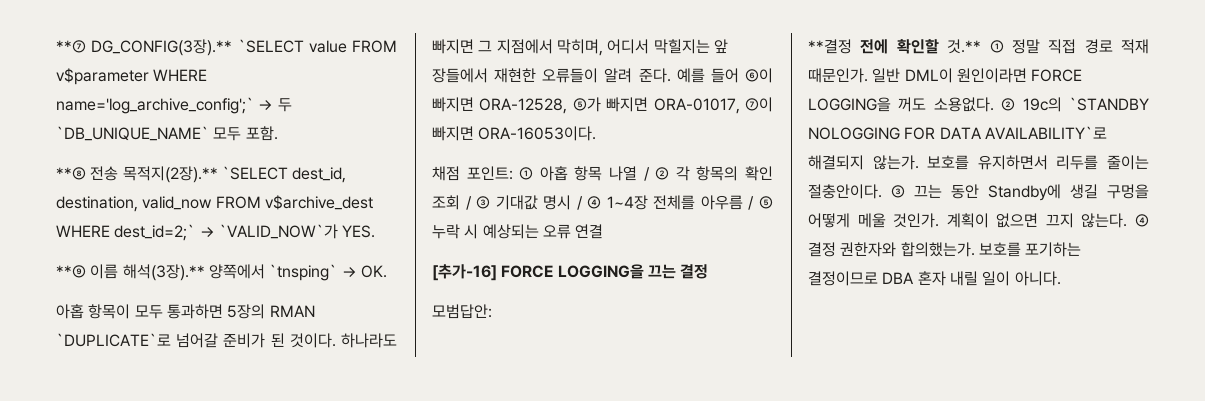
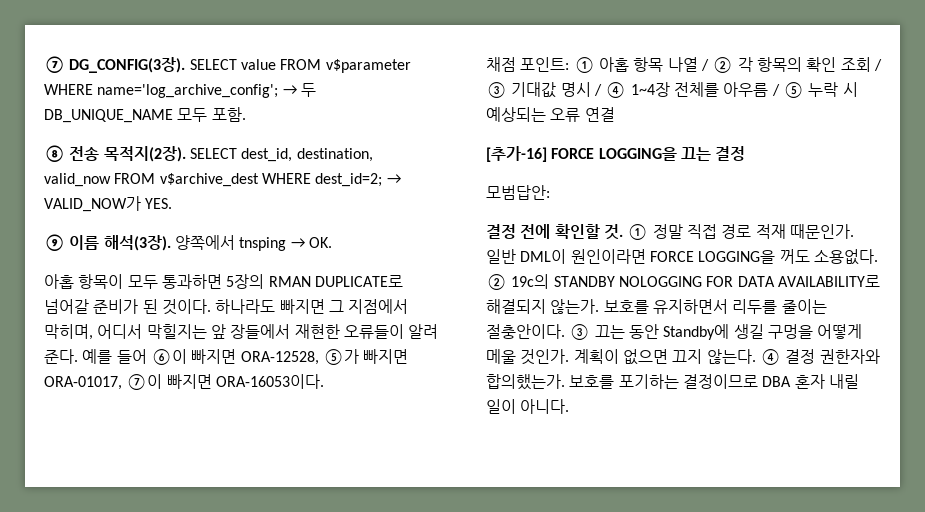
[56,39,304,56] **⑦ DG_CONFIG(3장).** `SELECT -> [44,56,237,73] ⑦ DG_CONFIG(3장). SELECT
[56,97,254,114] name='log_archive_config';` -> [97,84,279,98] name='log_archive_config';
[56,126,209,141] `DB_UNIQUE_NAME` -> [44,109,173,123] DB_UNIQUE_NAME
[56,166,288,183] **⑧ 전송 목적지(2장).** `SELECT -> [44,145,237,162] ⑧ 전송 목적지(2장). SELECT
[114,224,376,241] [56,264,338,281] dest_id=2;` → `VALID_NOW`가 YES. // **⑨ 이름 해석(3장).** 양쪽에서 `tnsping` -> [315,173,401,187] [44,196,173,212] [44,234,287,251] dest_id=2; → VALID_NOW가 YES. // ⑨ 이름 해석(3장). 양쪽에서 tnsping
[56,333,171,347] `DUPLICATE`로 -> [314,275,403,287] DUPLICATE로
[808,39,852,54] **결정 -> [486,224,516,239] 결정
[947,39,982,54] 것.** -> [603,224,623,240] 것.
[1069,97,1149,111] `STANDBY -> [553,276,615,287] STANDBY
[984,126,1107,139] AVAILABILITY`로 -> [777,275,880,287] AVAILABILITY로

